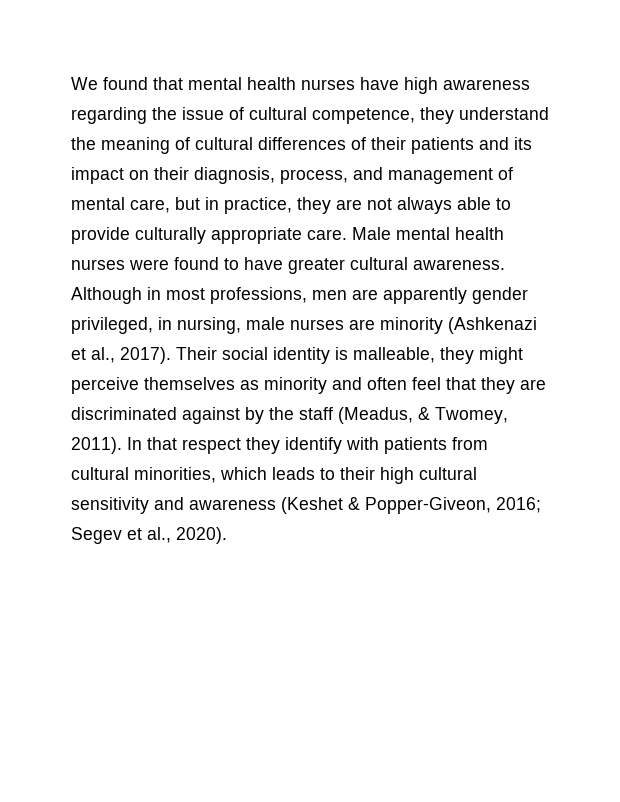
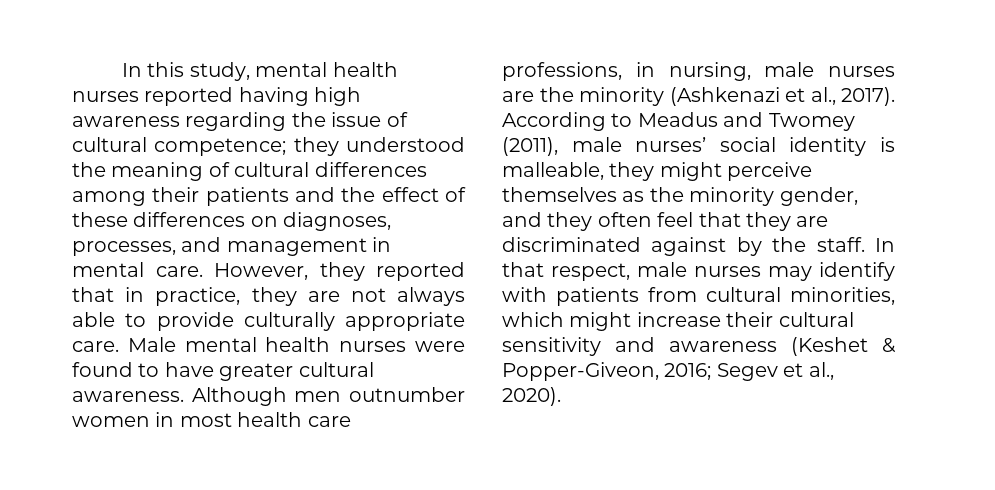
[71,77,399,90] We found that mental health nurses have -> [122,62,398,81] [72,87,309,106] In this study, mental health nurses reported having
[312,107,549,124] competence, they understand -> [154,137,465,156] competence; they understood
[351,137,366,150] of -> [72,191,146,206] among
[514,137,532,150] [71,167,513,184] [71,197,200,213] its impact on their diagnosis, process, and management of mental care, but -> [341,187,466,202] [72,212,392,231] [72,237,392,256] [72,262,465,281] [72,287,114,302] the effect of these differences on diagnoses, processes, and management in mental care. However, they reported that
[147,287,528,304] [71,317,153,334] in most professions, men are apparently gender privileged, -> [294,387,466,402] [72,412,351,427] [502,62,622,81] men outnumber women in most health care professions,
(375, 324) none -> [539,87,574,102] the
[176,347,217,360] Their -> [502,112,855,131] [502,137,707,156] According to Meadus and Twomey (2011), male nurses’
[264,377,362,394] minority and -> [649,187,858,206] [502,212,593,231] the minority gender, and they
[299,407,508,424] [71,437,280,454] staff (Meadus, & Twomey, 2011). In that respect they -> [816,237,895,252] [502,262,812,281] staff. In that respect, male nurses may
[272,467,414,484] leads to their high -> [569,312,774,331] might increase their

